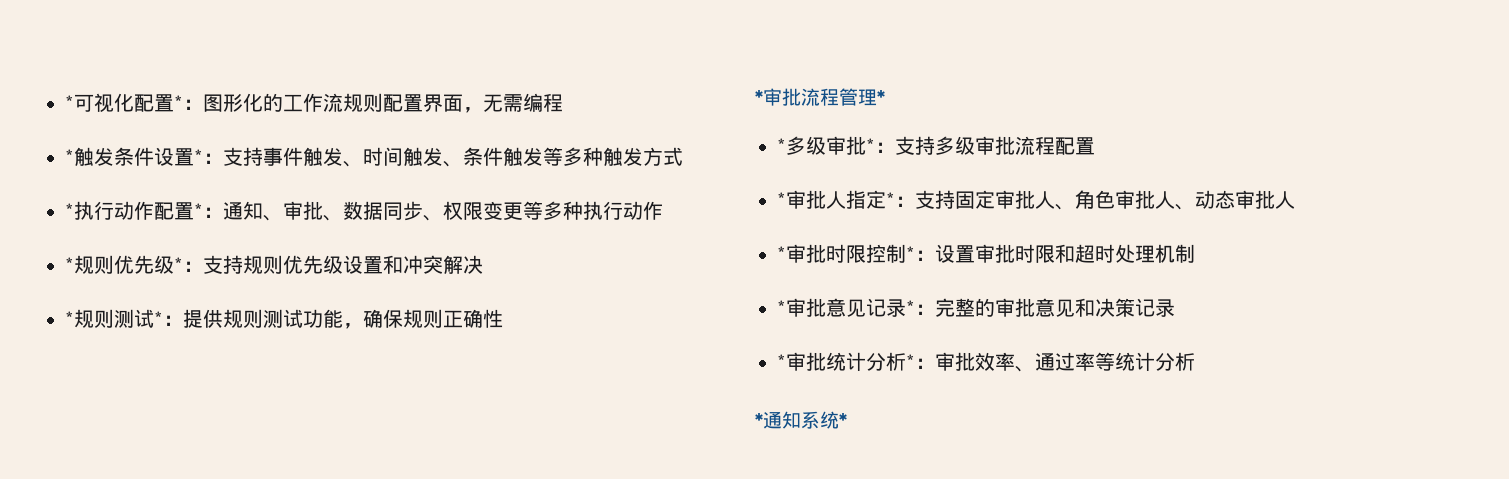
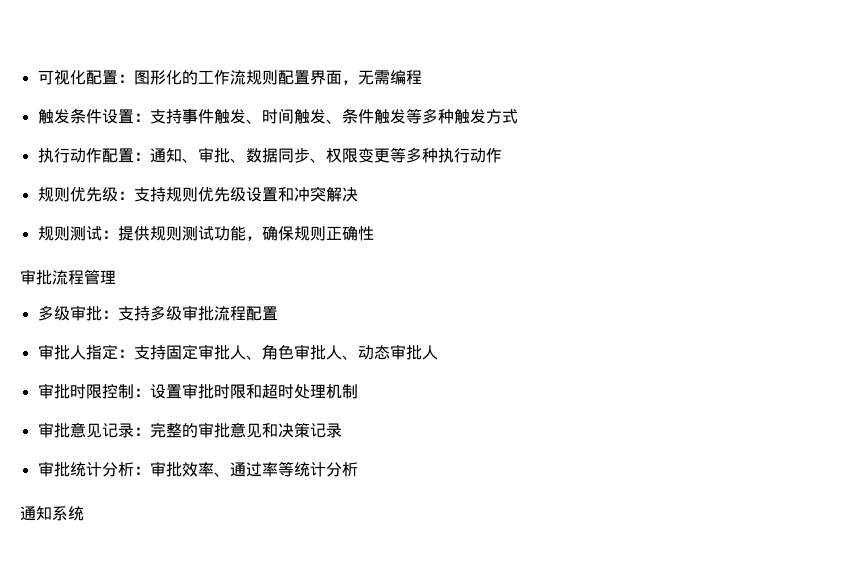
[65,95,74,110] * -> (37, 77) none
[174,95,183,110] * -> (118, 77) none
[65,149,74,164] * -> (422, 77) none
[194,149,203,164] * -> (134, 116) none
[65,203,74,218] * -> (518, 116) none
[194,203,203,218] * -> (134, 155) none
[65,255,183,274] *规则优先级* -> [37,187,118,202] 规则优先级
[65,309,163,328] *规则测试* -> [37,226,102,241] 规则测试
[755,90,763,104] * -> (374, 233) none
[877,90,885,104] [777,136,875,155] * // *多级审批* -> [37,305,102,321] // 多级审批
[777,192,786,207] * -> (278, 313) none
[886,192,895,207] * -> (118, 352) none
[777,246,786,261] * -> (438, 352) none
[906,246,915,261] * -> (134, 391) none
[777,300,786,315] * -> (358, 391) none
[906,300,915,315] * -> (134, 430) none
[777,354,786,369] * -> (342, 430) none
[906,354,915,369] * -> (134, 469) none
[755,413,763,427] * -> (358, 469) none
[839,413,847,427] * -> (84, 513) none

